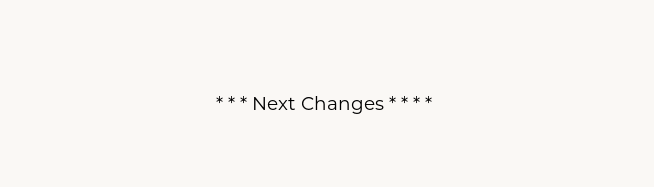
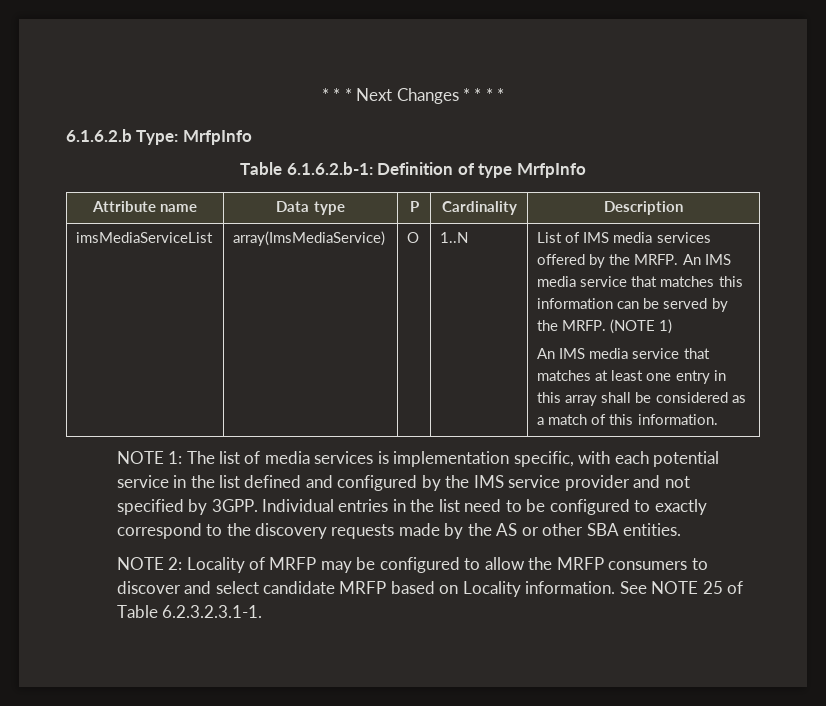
(432, 103) none -> [66,129,252,145] [240,162,586,178] [91,201,198,212] [276,201,345,215] [409,201,419,212] [441,201,517,215] [604,201,683,215] [76,232,214,243] [233,231,386,246] [407,232,420,243] [440,232,469,243] [537,232,711,243] [537,254,731,268] [537,276,743,287] [537,298,728,312] [537,319,673,334] [537,348,710,359] [537,370,726,384] [537,392,746,406] [537,414,718,425] [116,451,720,467] [116,475,690,491] [116,499,707,515] [116,523,682,539] [116,557,708,573] [116,581,744,597] [116,605,263,618] // 6.1.6.2.b Type: MrfpInfo // Table 6.1.6.2.b-1: Definition of type MrfpInfo // Attribute name | Data type | P | Cardinality | Description // imsMediaServiceList | array(ImsMediaService) | O | 1..N | List of IMS media services offered by the MRFP. An IMS media service that matches this information can be served by the MRFP. (NOTE 1) // An IMS media service that matches at least one entry in this array shall be considered as a match of this information. // NOTE 1: The list of media services is implementation specific, with each potential service in the list defined and configured by the IMS service provider and not specified by 3GPP. Individual entries in the list need to be configured to exactly correspond to the discovery requests made by the AS or other SBA entities. // NOTE 2: Locality of MRFP may be configured to allow the MRFP consumers to discover and select candidate MRFP based on Locality information. See NOTE 25 of Table 6.2.3.2.3.1-1.

